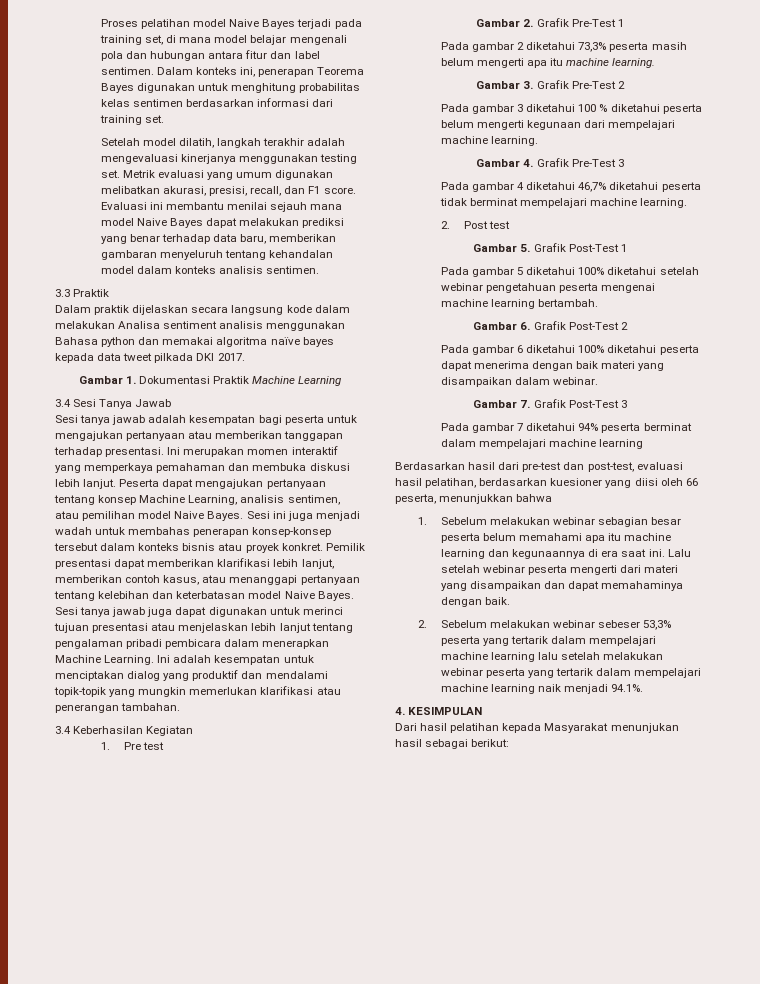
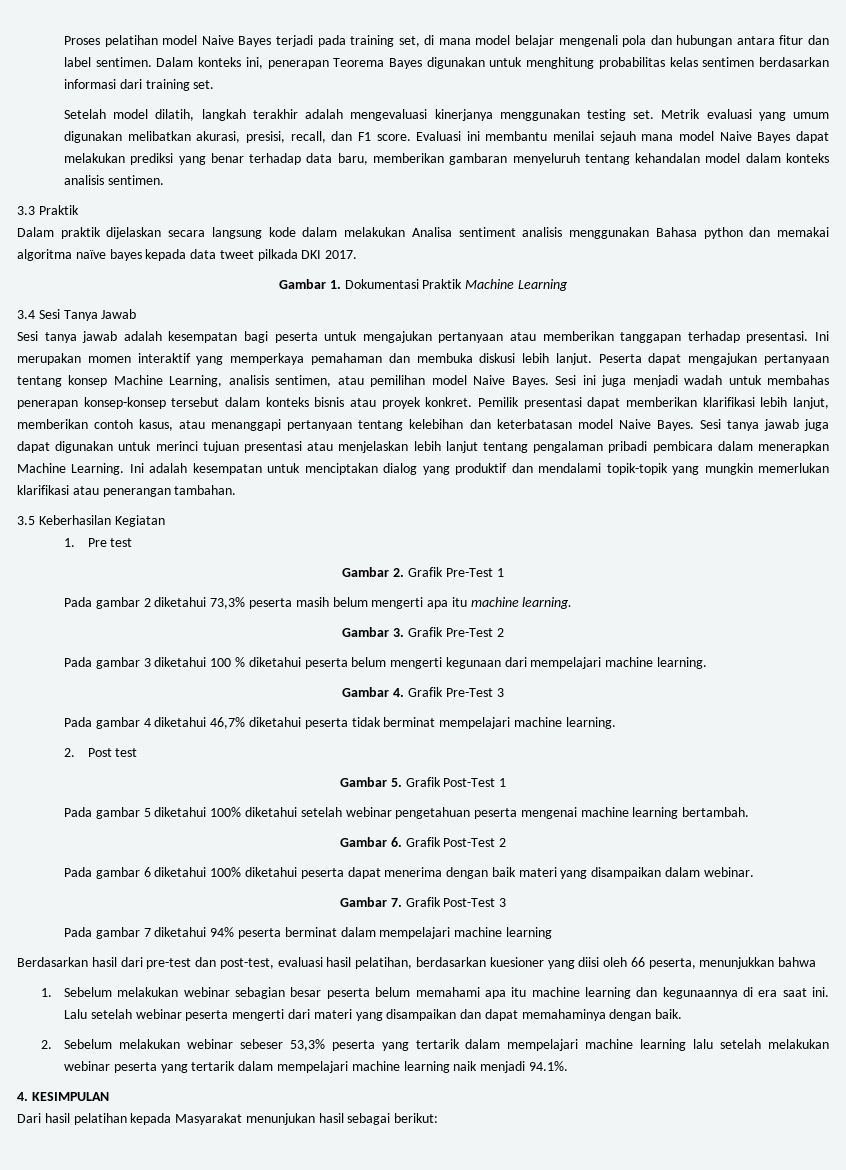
[55,726,71,734] 3.4 -> [17,516,35,525] 3.5

